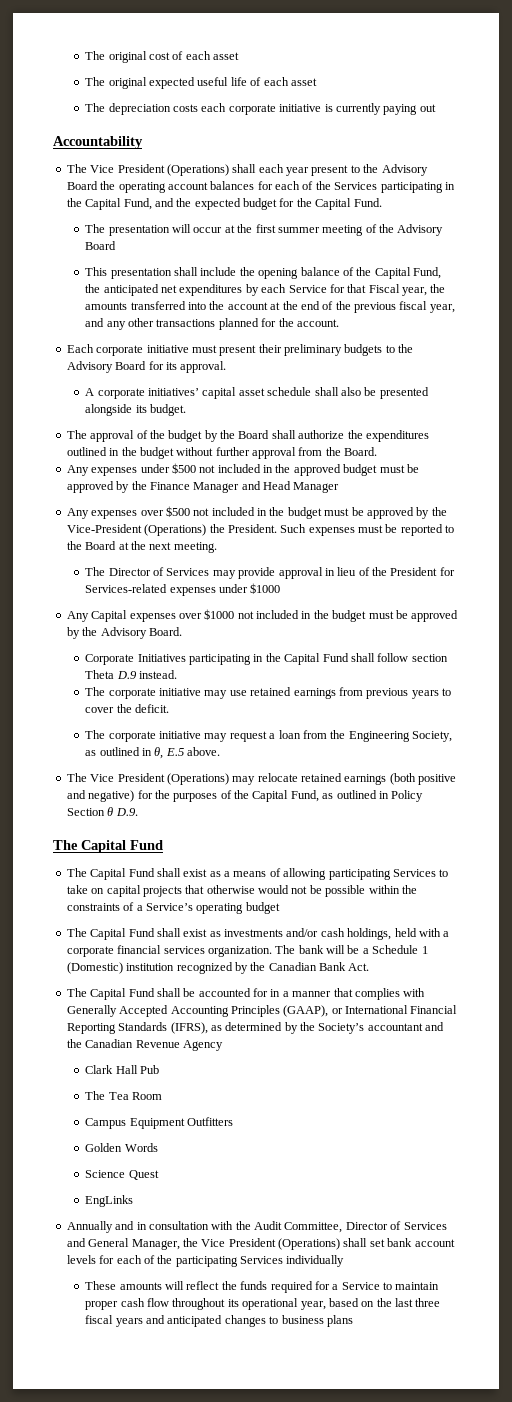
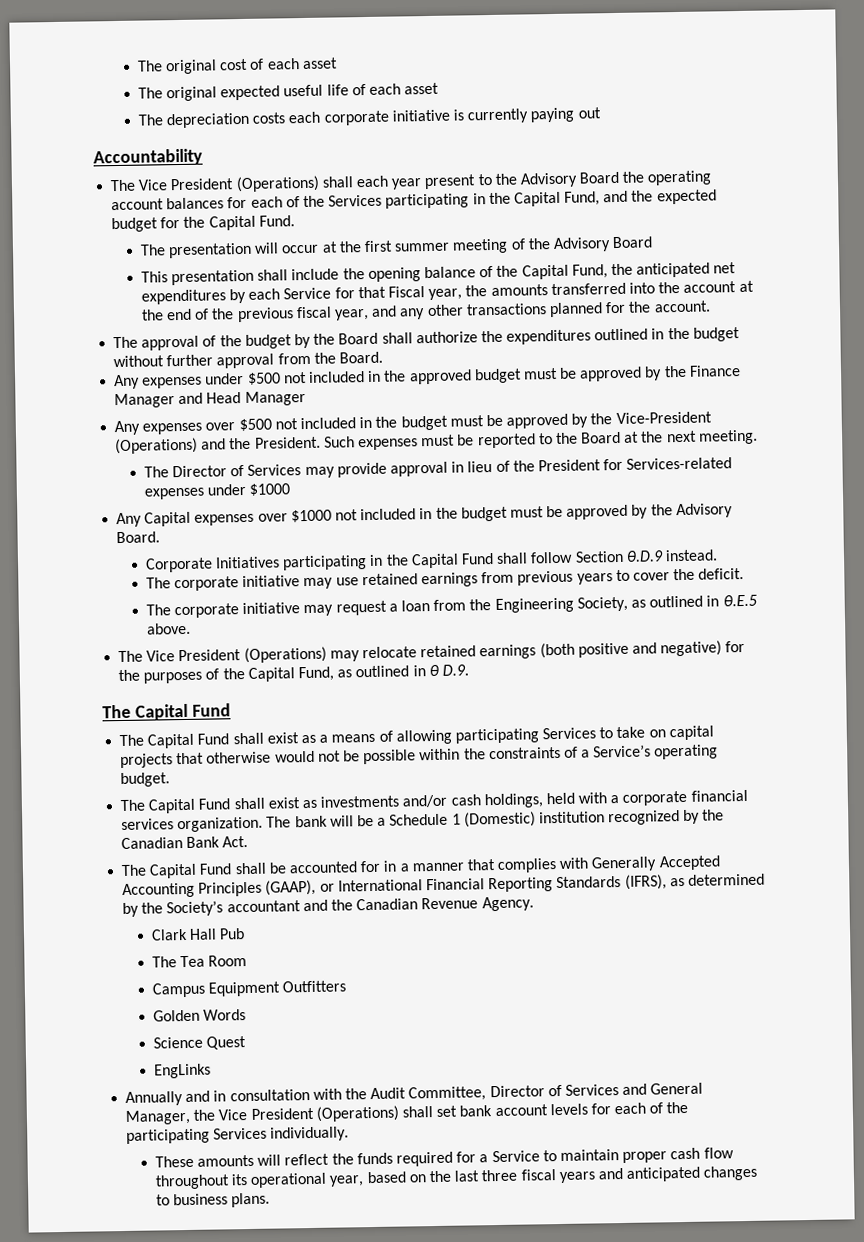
[66,344,414,356] [66,361,227,373] [85,387,429,399] [85,404,187,416] // Each corporate initiative must present their preliminary budgets to the Advisory Board for its approval. // A corporate initiatives’ capital asset schedule shall also be presented alongside its budget. -> (711, 306) none
(207, 530) none -> [201,438,227,450] and
[411,654,448,662] [85,670,137,679] section Theta D.9 -> [574,550,664,563] Section θ.D.9
[154,747,184,759] θ, E.5 -> [722,594,757,607] θ.E.5
[391,790,424,802] [66,808,105,816] Policy Section -> (426, 671) none
[245,902,280,914] budget -> [120,772,171,788] budget.
[182,1040,223,1051] Agency -> [481,896,534,912] Agency.
[286,1255,345,1267] individually -> [270,1126,350,1142] individually.
[326,1315,353,1327] plans -> [231,1192,271,1208] plans.

